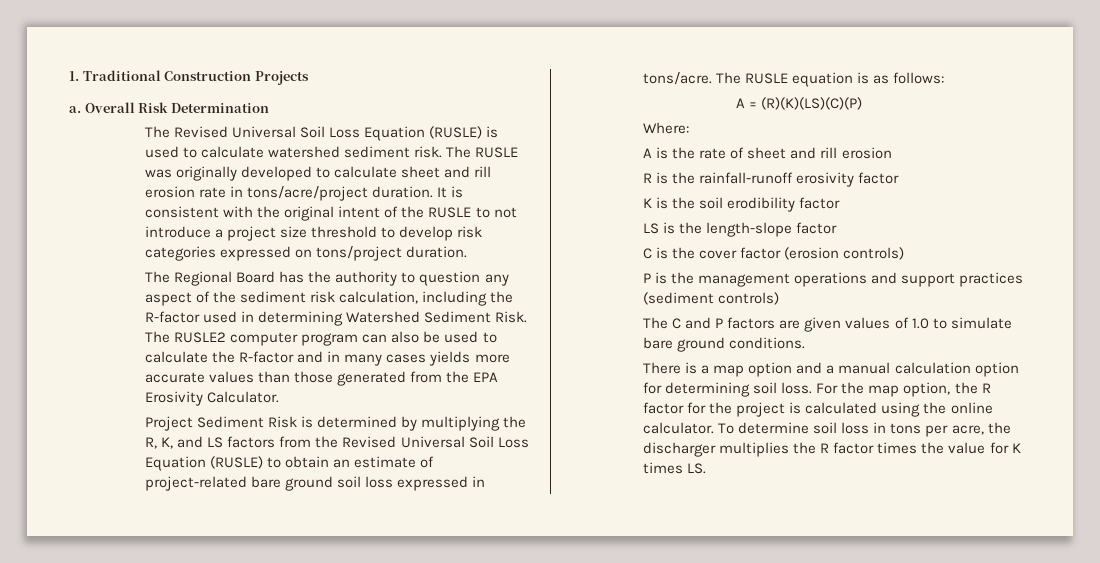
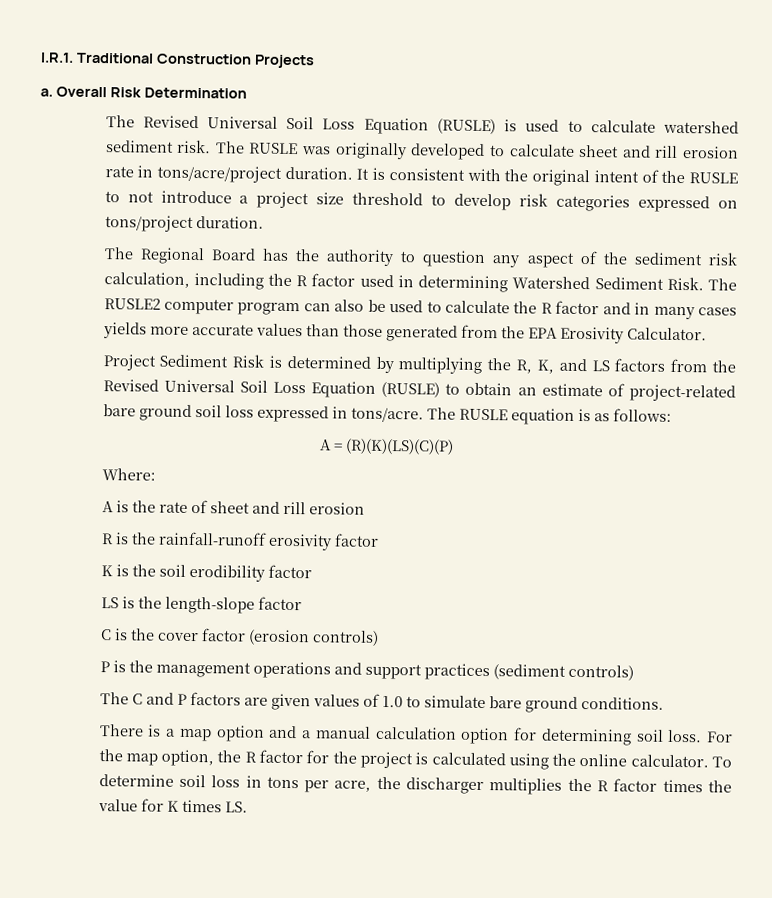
[69,71,79,81] 1. -> [40,52,74,63] I.R.1.
[145,311,201,323] R-factor -> [296,273,356,287] R factor
[239,351,295,363] R-factor -> [540,300,600,315] R factor

